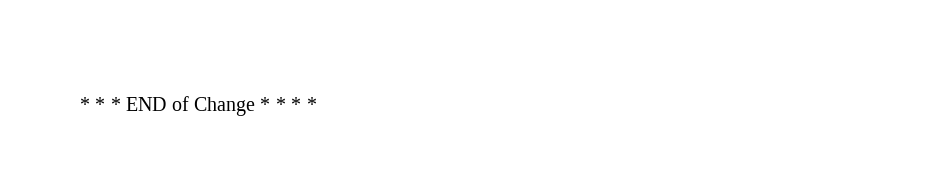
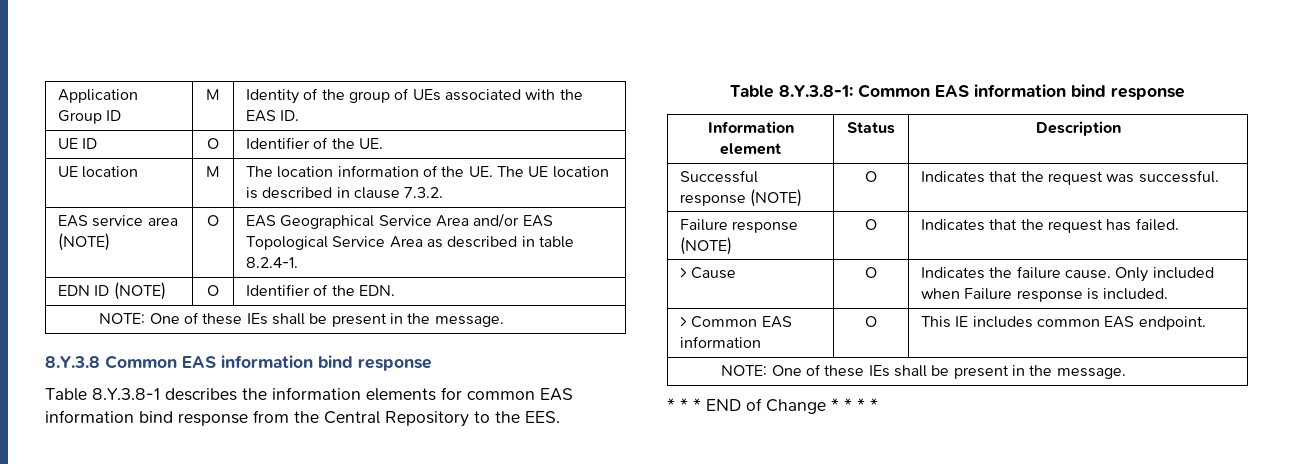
(80, 104) none -> [57,89,138,103] [57,110,122,124] [206,89,220,100] [245,88,583,104] [245,110,300,122] [57,138,98,149] [207,138,219,149] [245,137,383,149] [57,166,139,178] [206,166,220,177] [245,165,609,178] [245,187,444,199] [57,215,178,227] [57,233,110,251] [207,215,219,226] [245,213,553,229] [245,236,574,250] [245,257,298,268] [57,282,166,300] [207,285,219,296] [245,284,395,296] [99,312,504,327] [45,355,432,371] [45,387,573,401] [45,410,560,427] [730,84,1185,100] [707,121,794,133] [720,143,781,155] [847,122,895,134] [1035,121,1121,136] [679,170,758,183] [679,189,803,207] [865,171,877,182] [920,170,1219,185] [679,219,799,233] [679,237,732,255] [865,219,877,230] [920,218,1179,233] [679,267,737,279] [865,267,877,278] [920,266,1214,282] [920,288,1169,302] [679,316,792,328] [679,336,761,348] [865,316,877,327] [920,316,1206,330] [721,364,1126,379] Application Group ID | M | Identity of the group of UEs associated with the EAS ID. // UE ID | O | Identifier of the UE. // UE location | M | The location information of the UE. The UE location is described in clause 7.3.2. // EAS service area (NOTE) | O | EAS Geographical Service Area and/or EAS Topological Service Area as described in table 8.2.4-1. // EDN ID (NOTE) | O | Identifier of the EDN. // NOTE: One of these IEs shall be present in the message. // 8.Y.3.8 Common EAS information bind response // Table 8.Y.3.8-1 describes the information elements for common EAS information bind response from the Central Repository to the EES. // Table 8.Y.3.8-1: Common EAS information bind response // Information element | Status | Description // Successful response (NOTE) | O | Indicates that the request was successful. // Failure response (NOTE) | O | Indicates that the request has failed. // > Cause | O | Indicates the failure cause. Only included when Failure response is included. // > Common EAS information | O | This IE includes common EAS endpoint. // NOTE: One of these IEs shall be present in the message. //

